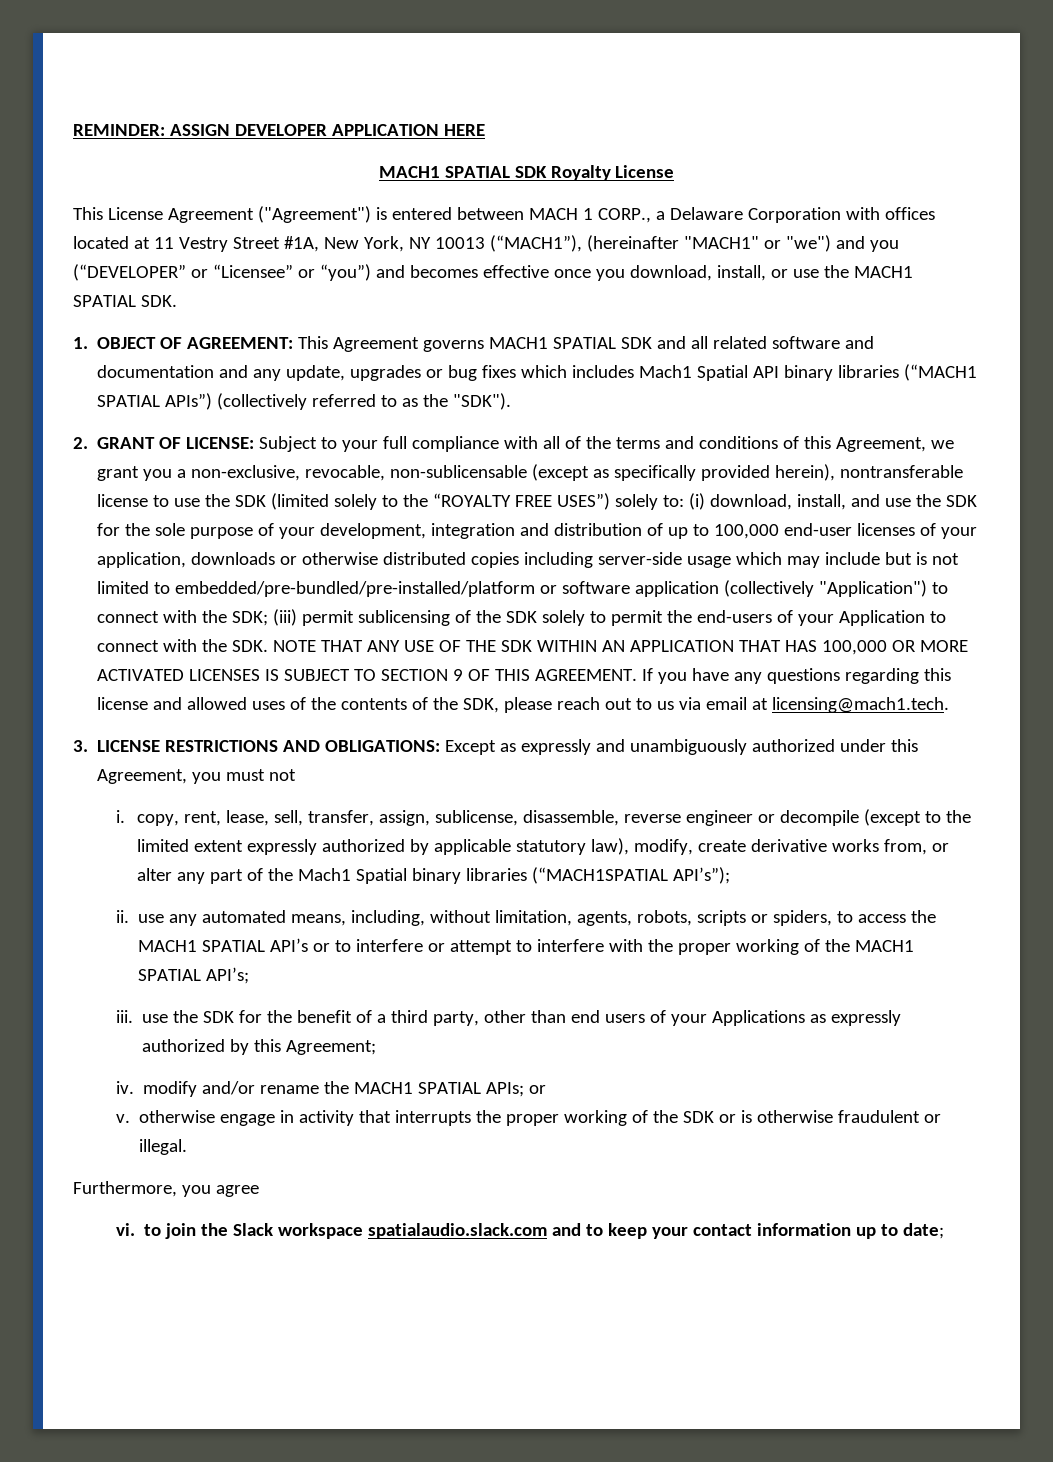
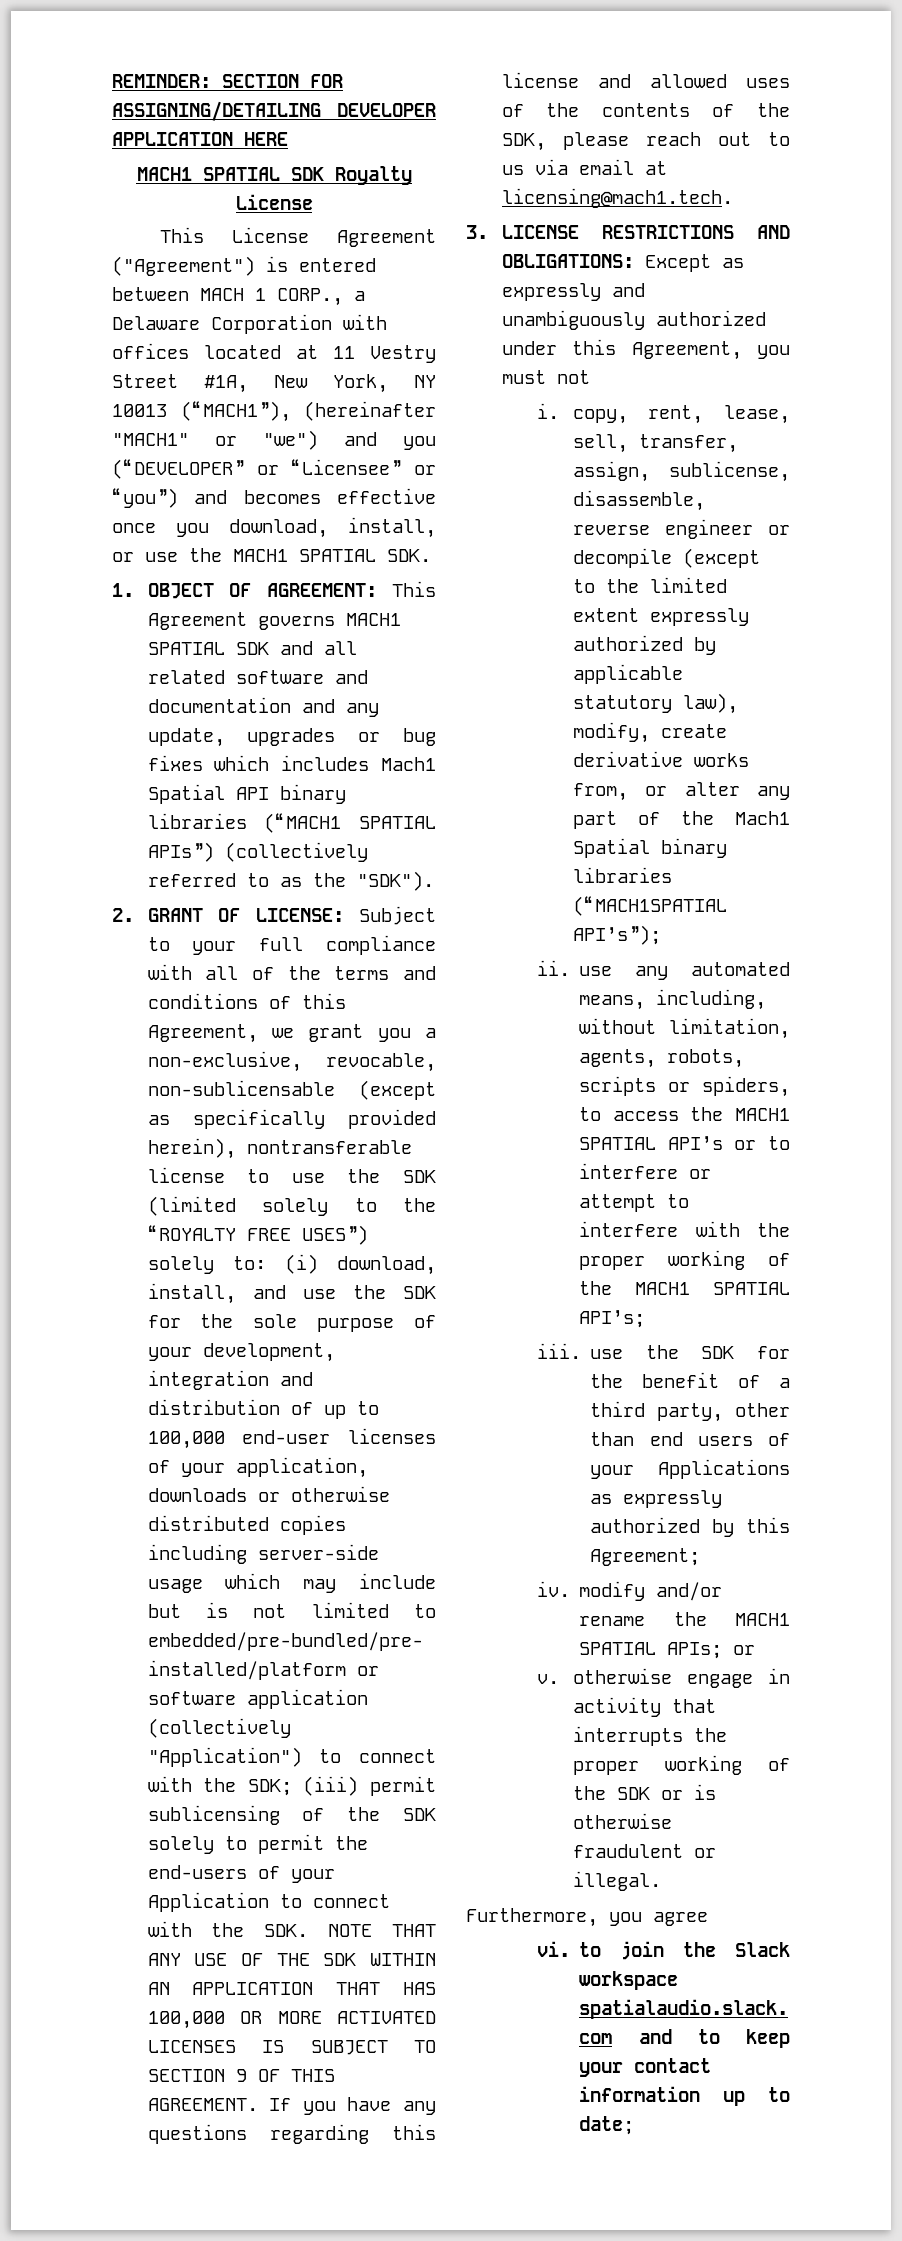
[169,124,230,136] ASSIGN -> [222,74,343,88] [112,101,321,121] SECTION FOR ASSIGNING/DETAILING

